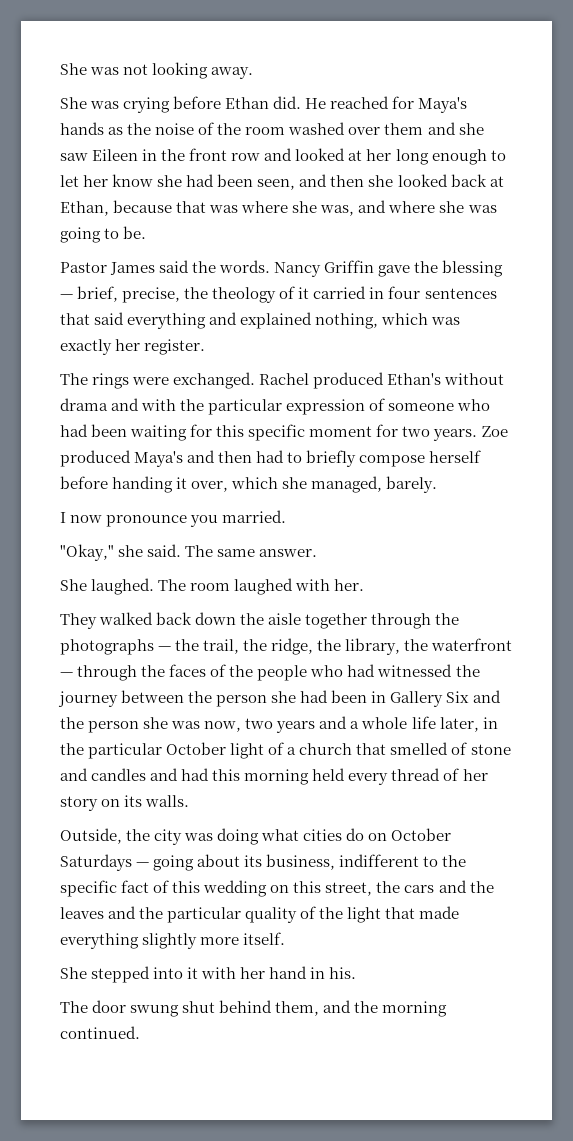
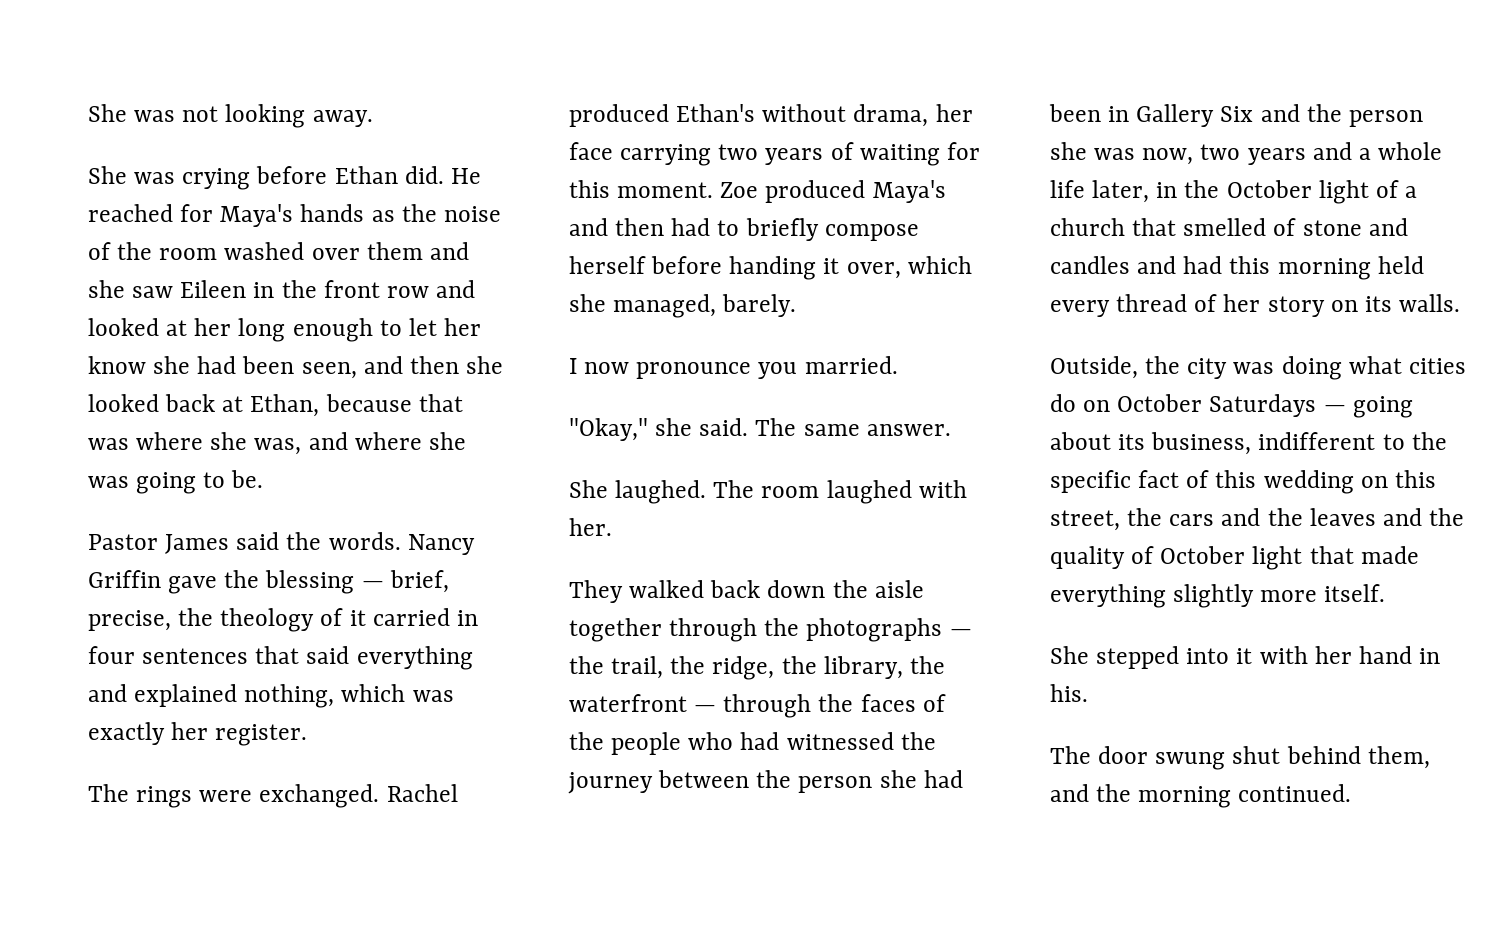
[60,398,491,415] [60,424,478,441] drama and with the particular expression of someone who had been waiting for this specific moment for two years. -> [853,104,973,127] [569,142,980,166] [569,180,714,198] drama, her face carrying two years of waiting for this moment.
[88,743,163,759] particular -> (1220, 189) none
[167,907,242,923] particular -> (1465, 517) none
[319,907,344,919] the -> [1160,546,1246,564] October

